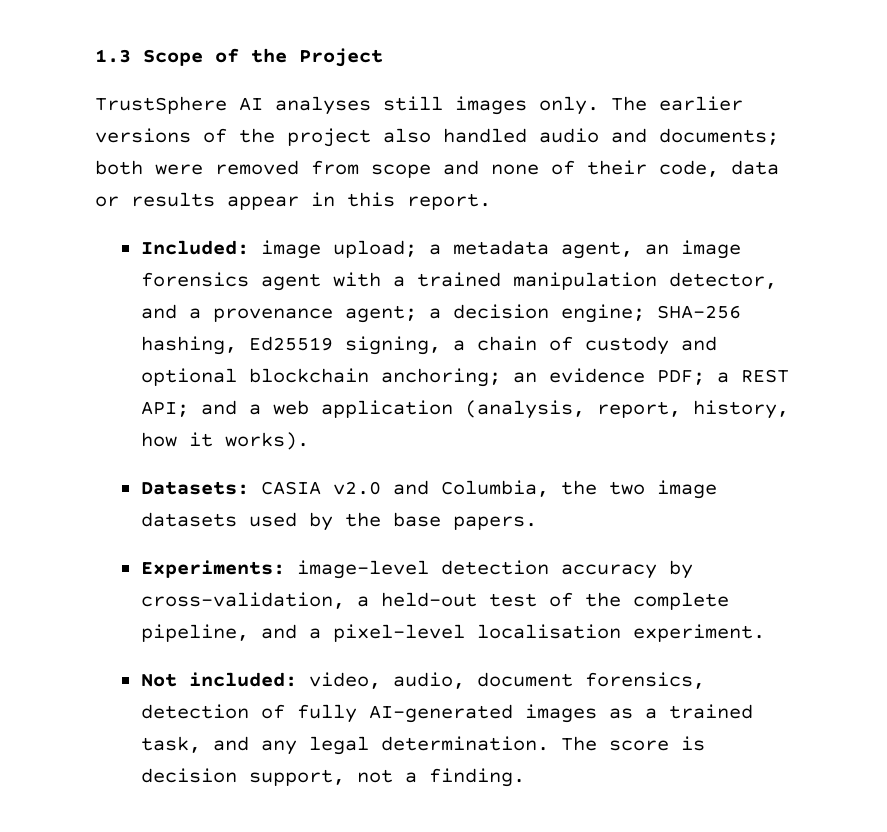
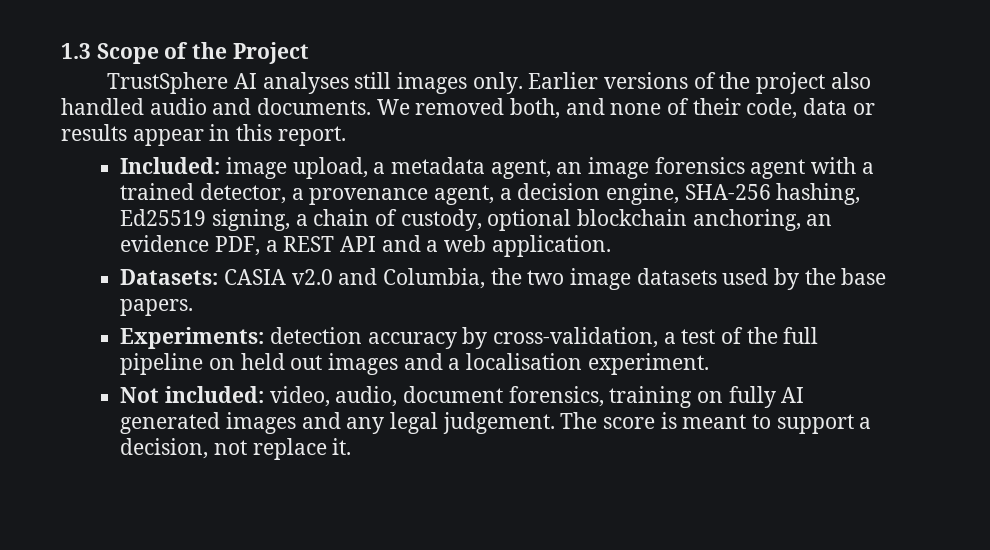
[611,96,743,111] The earlier -> [528,72,599,89] Earlier
[659,128,779,145] [95,160,431,178] documents; both were removed from scope -> [257,98,561,119] documents. We removed both,
[332,240,417,258] upload; -> [292,157,368,179] upload,
[512,272,777,290] [140,304,177,319] manipulation detector, and -> [199,183,286,204] detector,
[344,305,417,323] agent; -> [433,185,494,205] agent,
[560,304,645,323] engine; -> [605,183,679,205] engine,
[584,336,717,355] custody and -> [400,209,482,231] custody,
[380,368,501,387] anchoring; -> [692,209,801,231] anchoring,
[656,370,705,385] PDF; -> [214,236,260,256] PDF,
[140,401,189,417] API; -> [339,236,376,252] API
[320,400,789,419] [140,432,309,450] application (analysis, report, history, how it works). -> [491,235,611,257] application.
[296,560,429,579] image-level -> (265, 338) none
[380,592,477,607] held-out -> (676, 338) none
[632,592,729,610] [140,624,465,642] complete pipeline, and a pixel-level -> [783,327,819,344] [120,353,461,375] full pipeline on held out images and a
[140,704,753,723] [140,736,201,753] detection of fully AI-generated images as a trained task, -> [609,386,805,408] [120,412,296,434] training on fully AI generated images
[380,736,549,751] determination. -> [442,412,555,434] judgement.
[140,768,525,787] decision support, not a finding. -> [682,414,872,434] [120,438,352,460] meant to support a decision, not replace it.

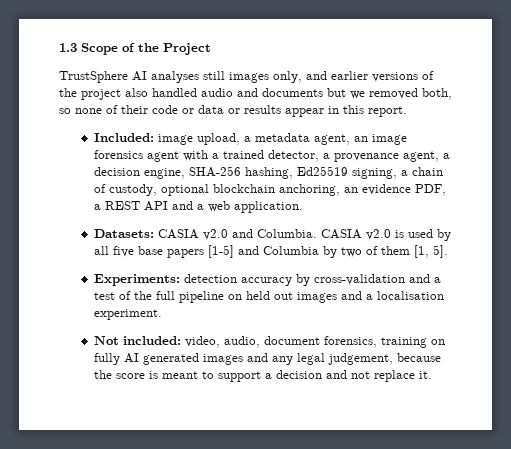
[472,72,599,94] only. Earlier -> [273,71,368,83] only, and earlier
[257,98,410,115] documents. We -> [262,88,365,99] documents but we
[565,98,605,115] and -> [59,108,71,114] so
[746,98,798,119] code, -> [152,105,194,114] code or
[382,268,887,290] [120,299,194,316] Columbia, the two image datasets used by the base papers. -> [257,229,452,241] [94,245,449,258] Columbia. CASIA v2.0 is used by all five base papers [1-5] and Columbia by two of them [1, 5].
[492,327,658,348] cross-validation, -> [314,274,431,285] cross-validation and
[442,412,598,434] judgement. The -> [328,353,442,365] [94,370,113,379] judgement, because the
[120,438,209,459] decision, -> [276,370,348,379] decision and

